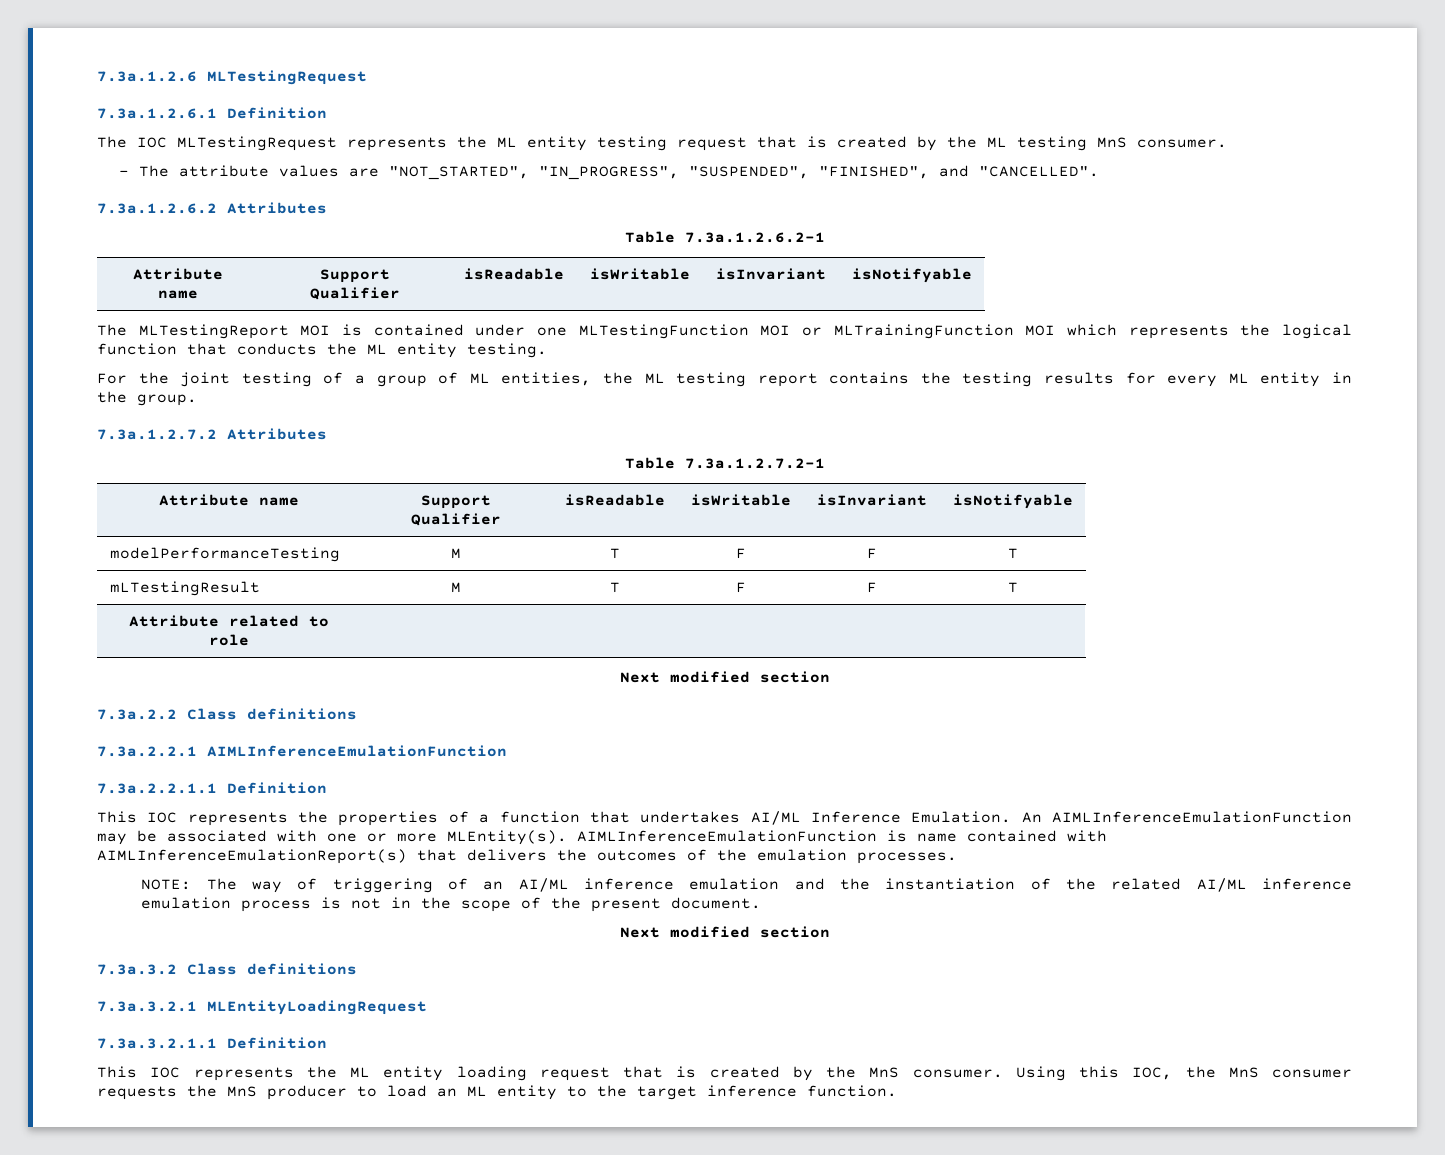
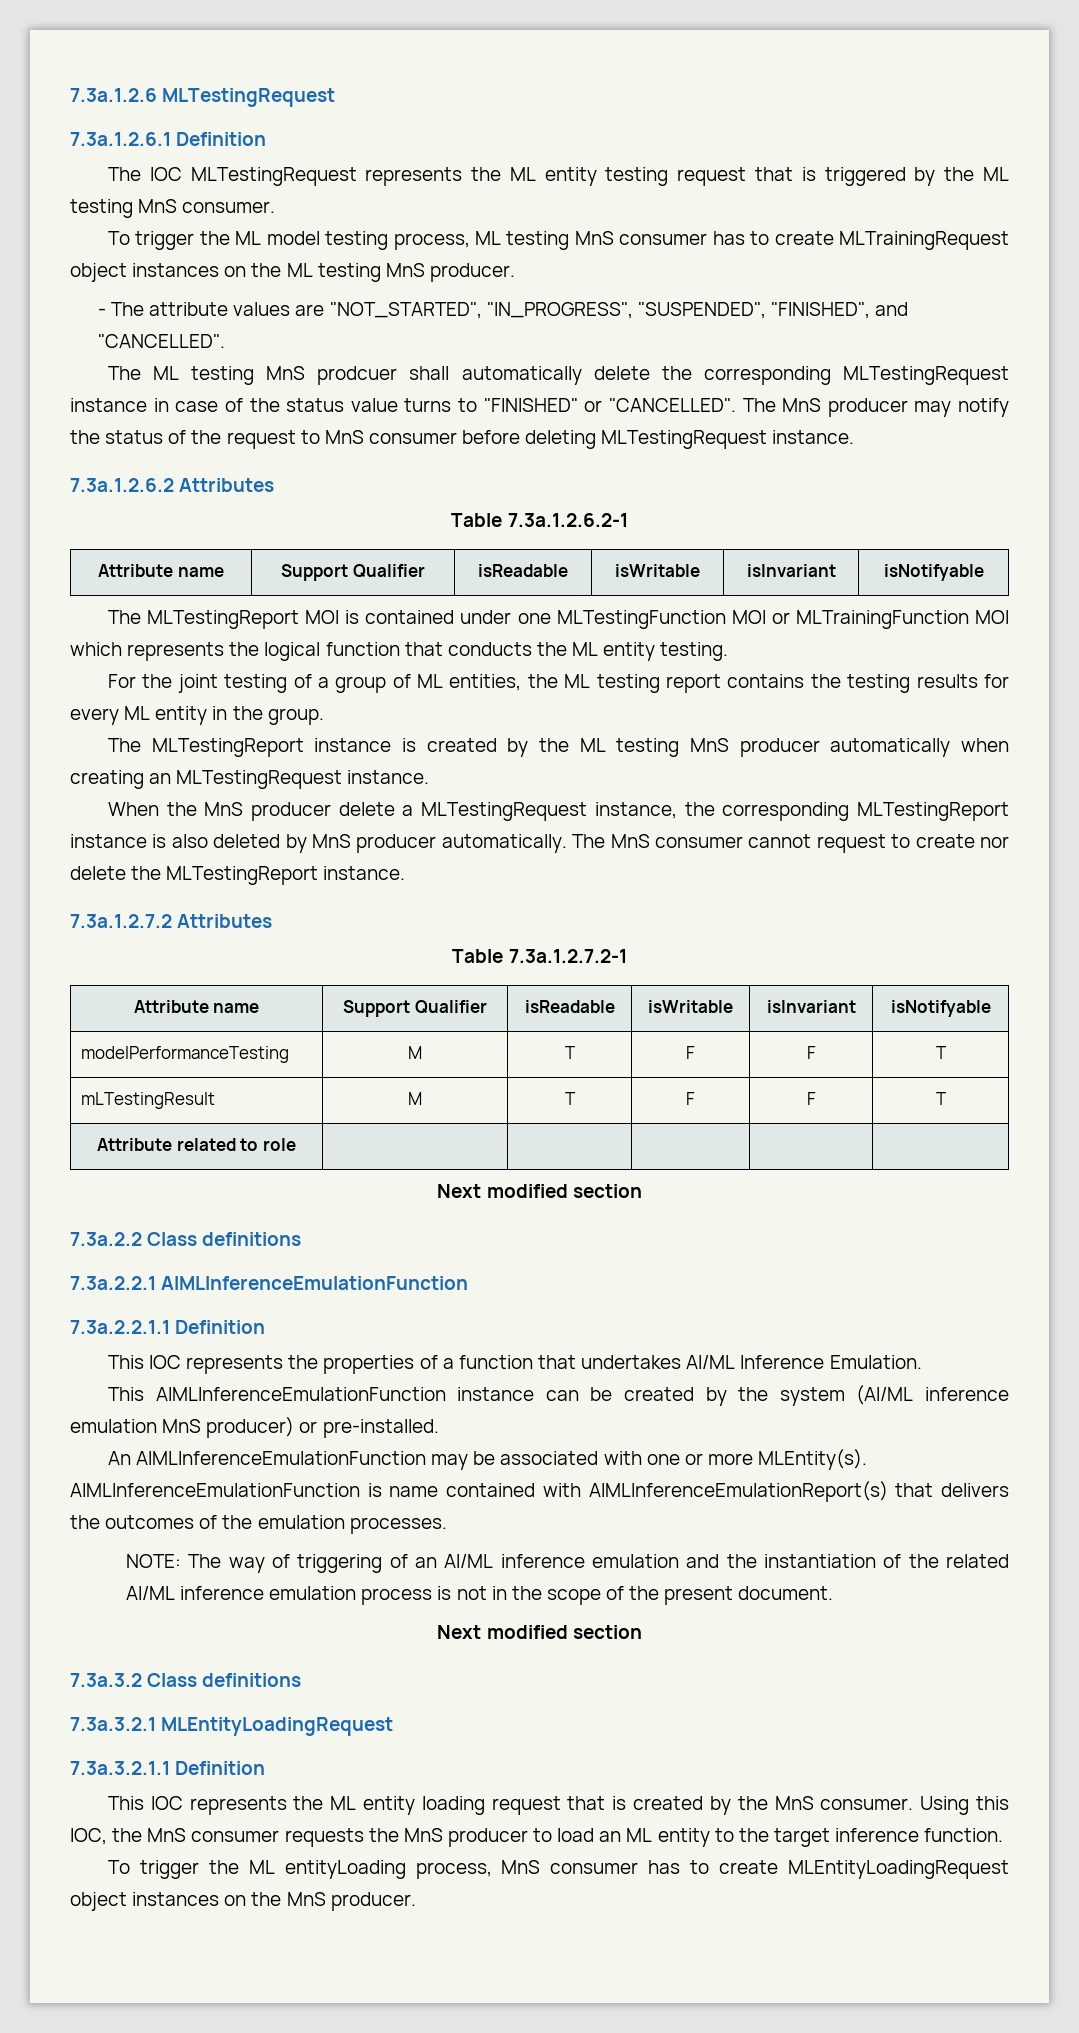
[837,136,907,148] created -> [824,167,906,186] triggered
(1227, 143) none -> [107,231,1010,250] [70,263,515,282] // To trigger the ML model testing process, ML testing MnS consumer has to create MLTrainingRequest object instances on the ML testing MnS producer.
(1100, 171) none -> [107,366,1010,385] [70,398,1009,417] [70,430,855,449] // The ML testing MnS prodcuer shall automatically delete the corresponding MLTestingRequest instance in case of the status value turns to "FINISHED" or "CANCELLED". The MnS producer may notify the status of the request to MnS consumer before deleting MLTestingRequest instance.
(197, 400) none -> [107,738,1009,757] [70,770,430,789] [107,802,1010,821] [70,834,1009,853] [70,866,406,885] // The MLTestingReport instance is created by the ML testing MnS producer automatically when creating an MLTestingRequest instance. // When the MnS producer delete a MLTestingRequest instance, the corresponding MLTestingReport instance is also deleted by MnS producer automatically. The MnS consumer cannot request to create nor delete the MLTestingReport instance.
(1012, 817) none -> [107,1385,1010,1406] [70,1417,439,1438] // This AIMLInferenceEmulationFunction instance can be created by the system (AI/ML inference emulation MnS producer) or pre-installed. //
(897, 1091) none -> [107,1860,1010,1879] [70,1892,416,1911] // To trigger the ML entityLoading process, MnS consumer has to create MLEntityLoadingRequest object instances on the MnS producer.

